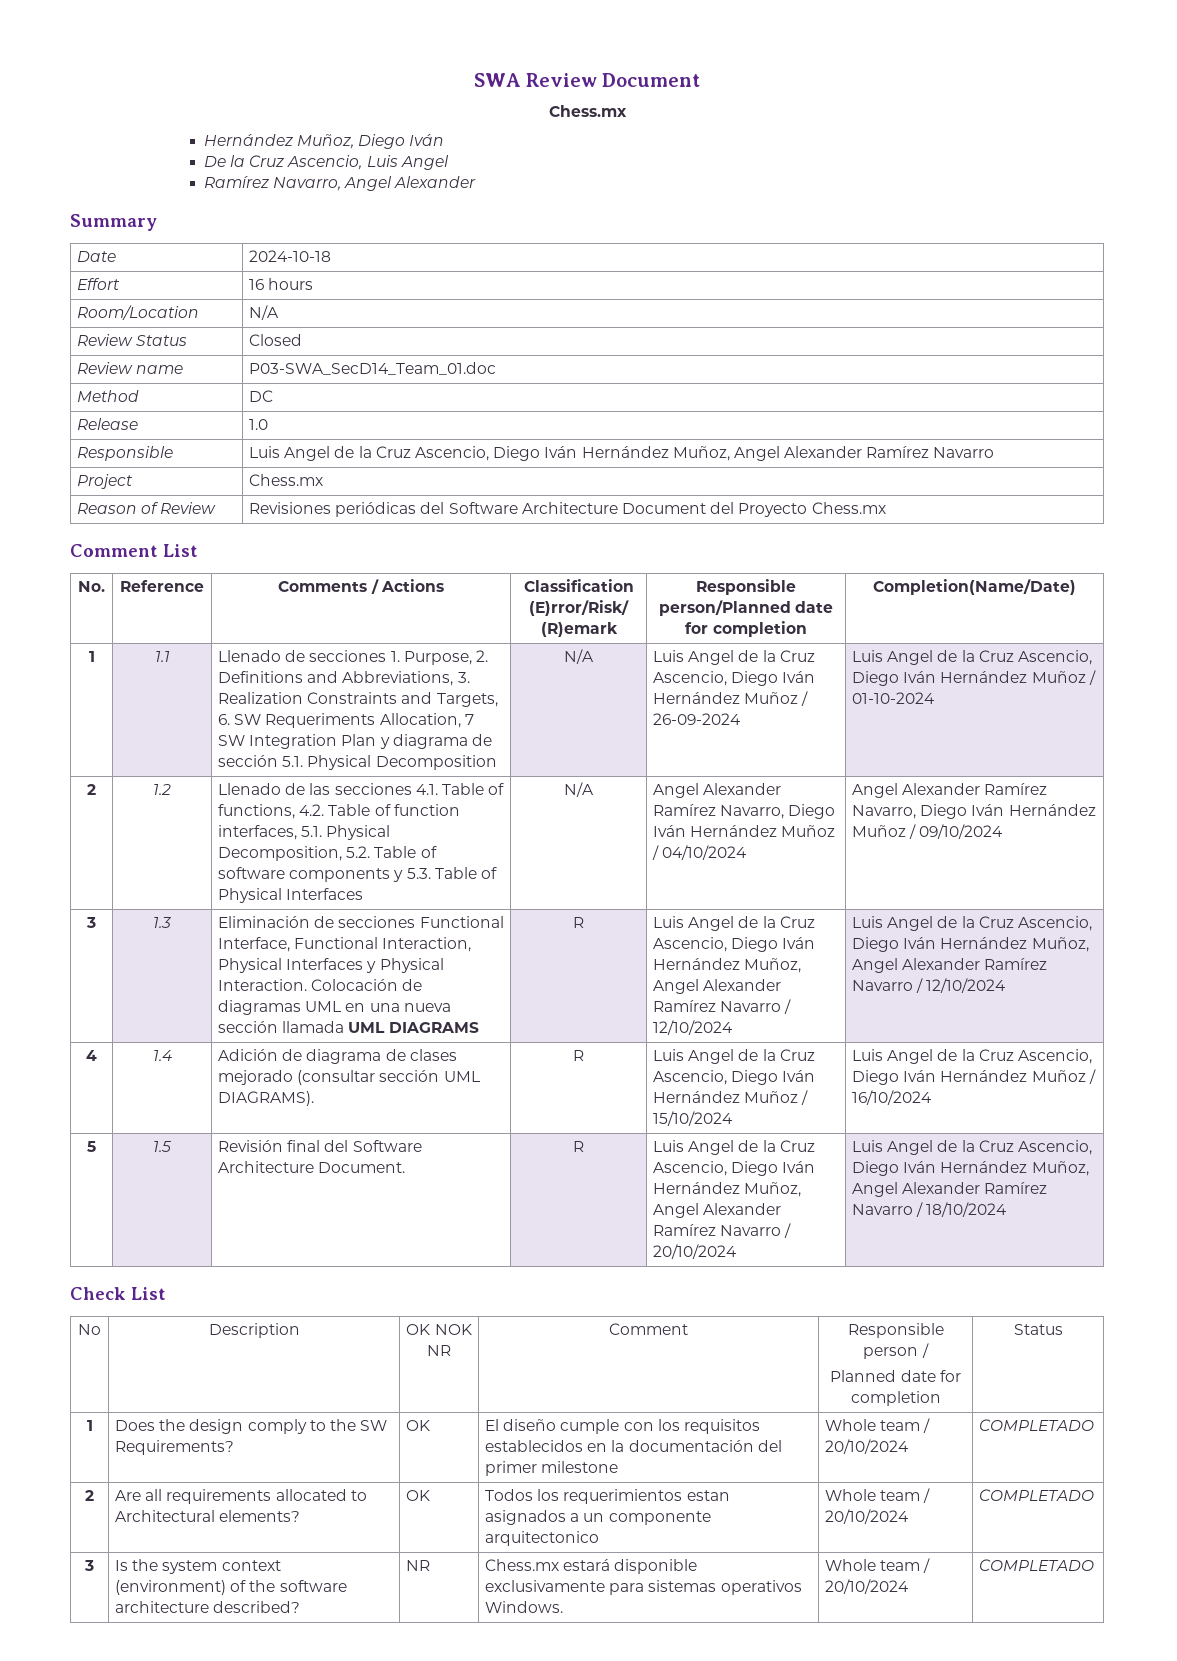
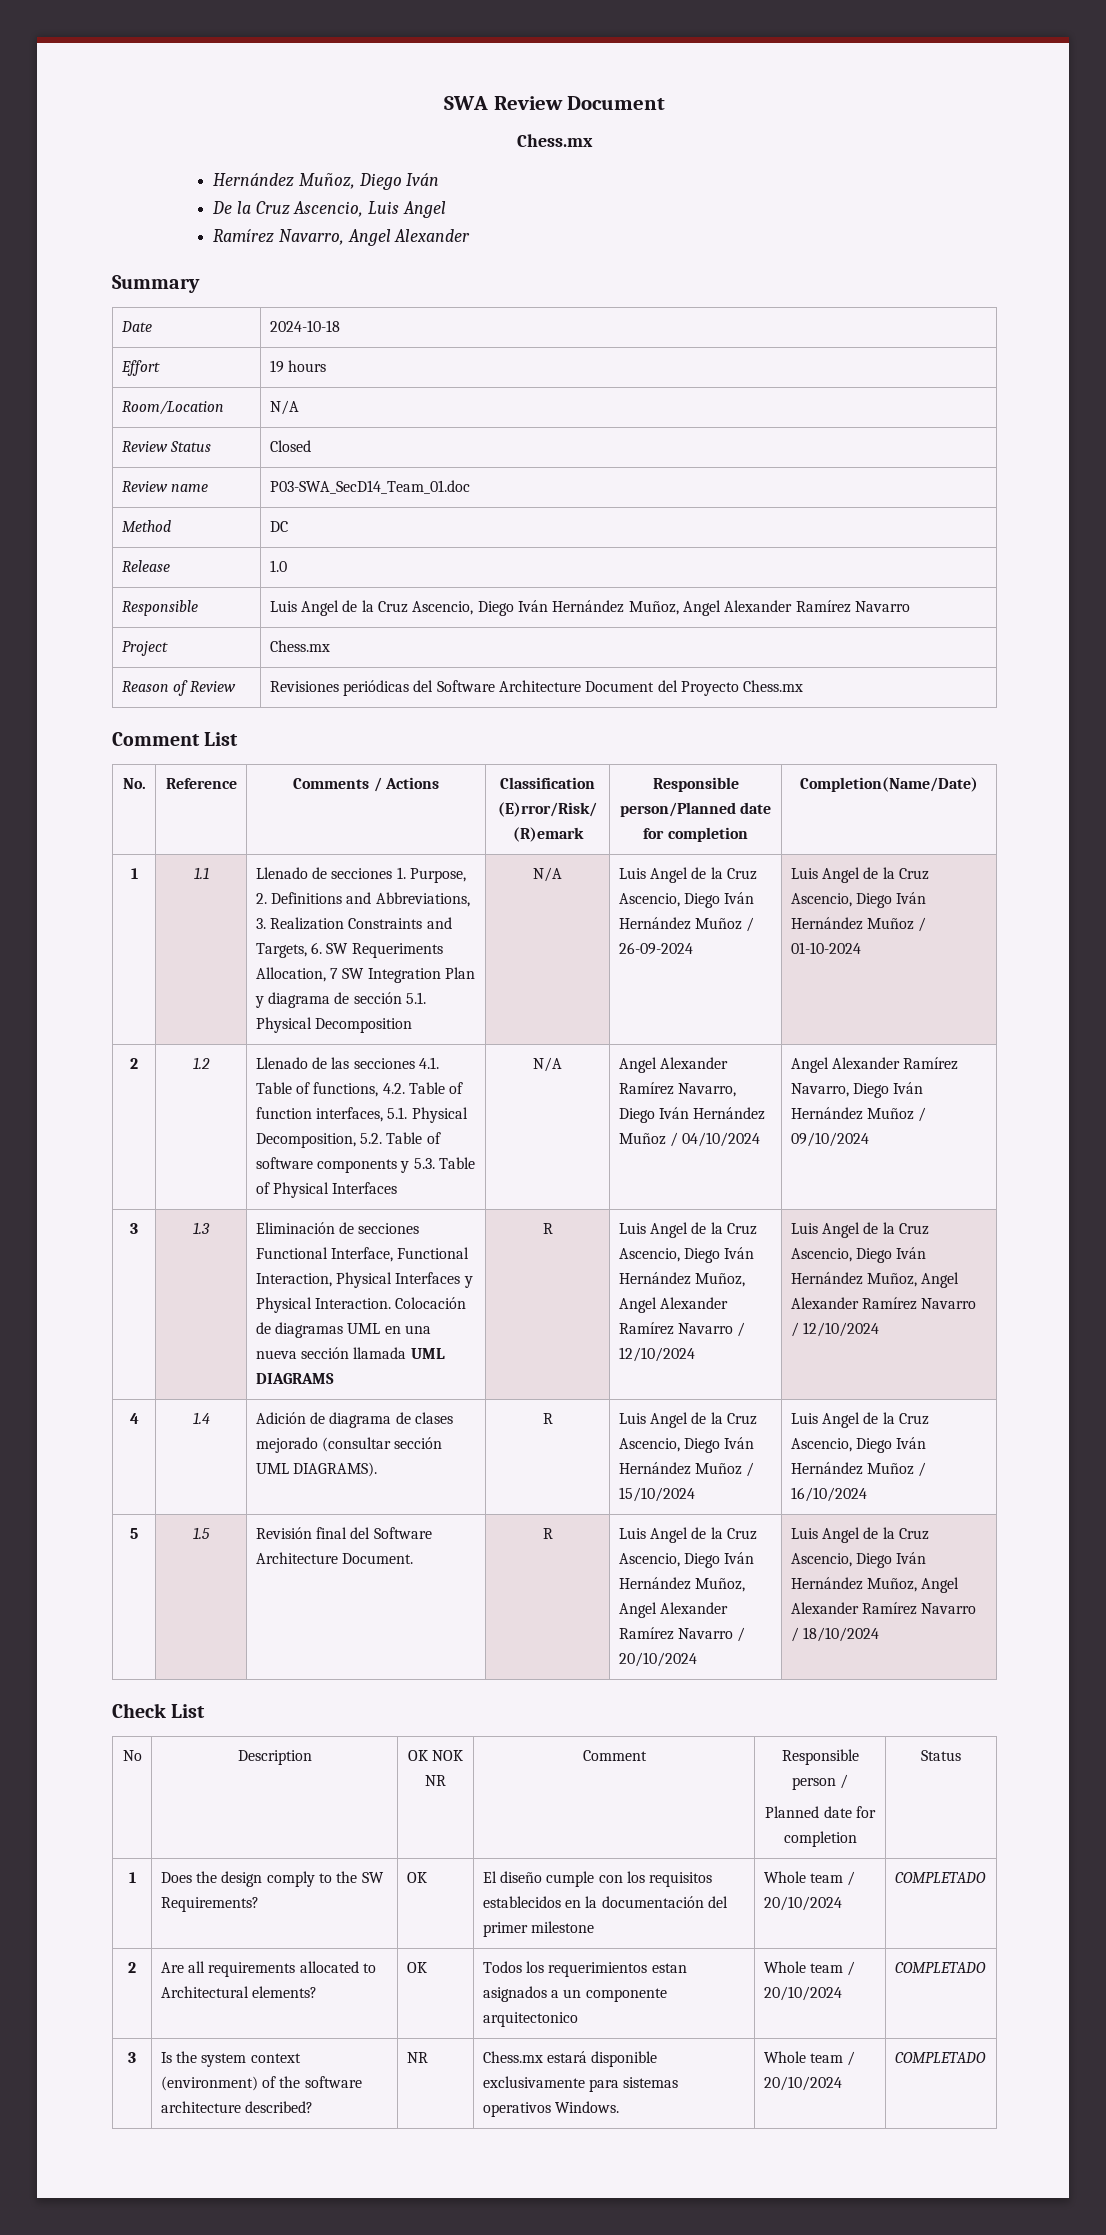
[249,279,265,290] 16 -> [269,360,284,373] 19

